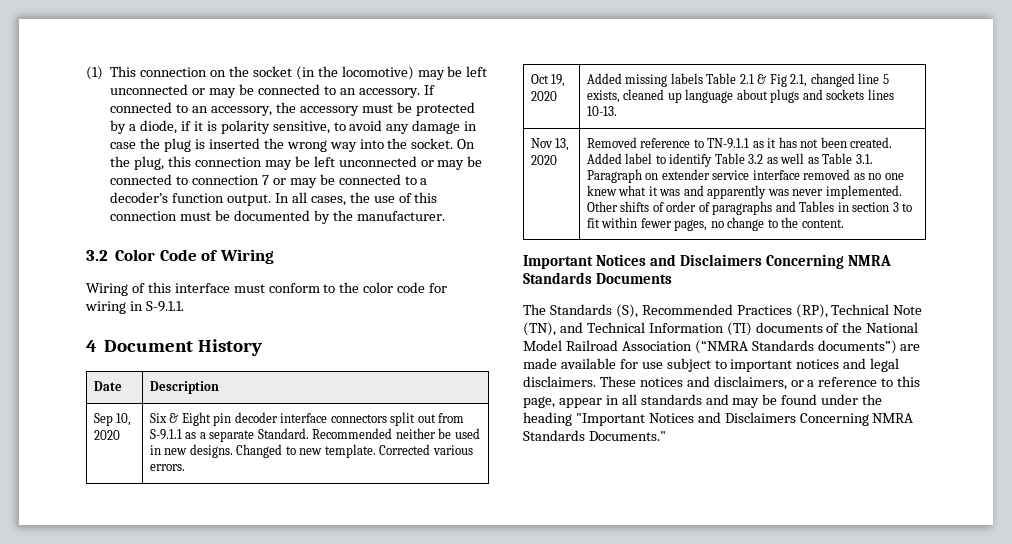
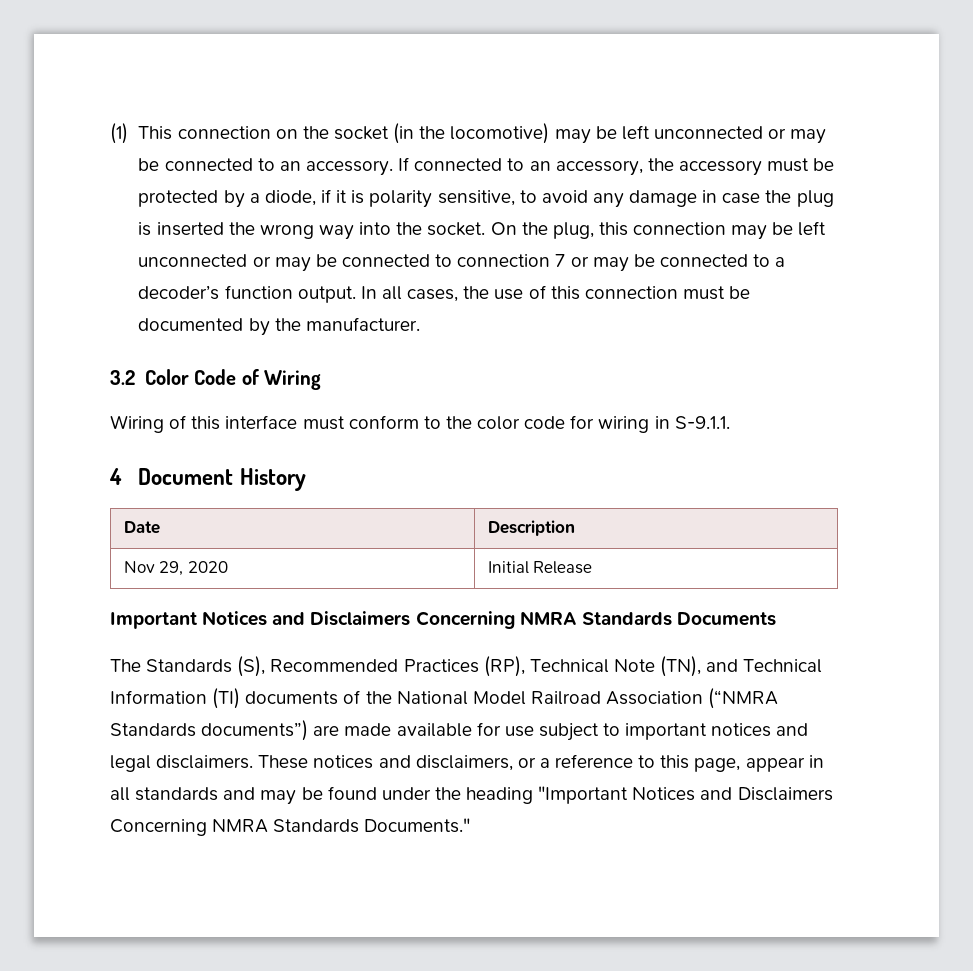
[93,413,132,426] [93,430,120,440] [149,412,465,426] [149,428,480,442] [149,444,473,458] [149,464,185,471] [530,74,566,87] [530,91,557,101] [586,73,889,87] [586,89,894,103] [586,106,617,116] [530,138,570,151] [530,155,557,165] [586,137,893,149] [586,153,873,167] [586,169,904,183] [586,185,902,199] [586,201,913,215] [586,217,844,231] Sep 10, 2020 | Six & Eight pin decoder interface connectors split out from S-9.1.1 as a separate Standard. Recommended neither be used in new designs. Changed to new template. Corrected various errors. // Oct 19, 2020 | Added missing labels Table 2.1 & Fig 2.1, changed line 5 exists, cleaned up language about plugs and sockets lines 10-13. // Nov 13, 2020 | Removed reference to TN-9.1.1 as it has not been created. Added label to identify Table 3.2 as well as Table 3.1. Paragraph on extender service interface removed as no one knew what it was and apparently was never implemented. Other shifts of order of paragraphs and Tables in section 3 to fit within fewer pages, no change to the content. -> [123,561,229,576] [487,561,593,574] Nov 29, 2020 | Initial Release

